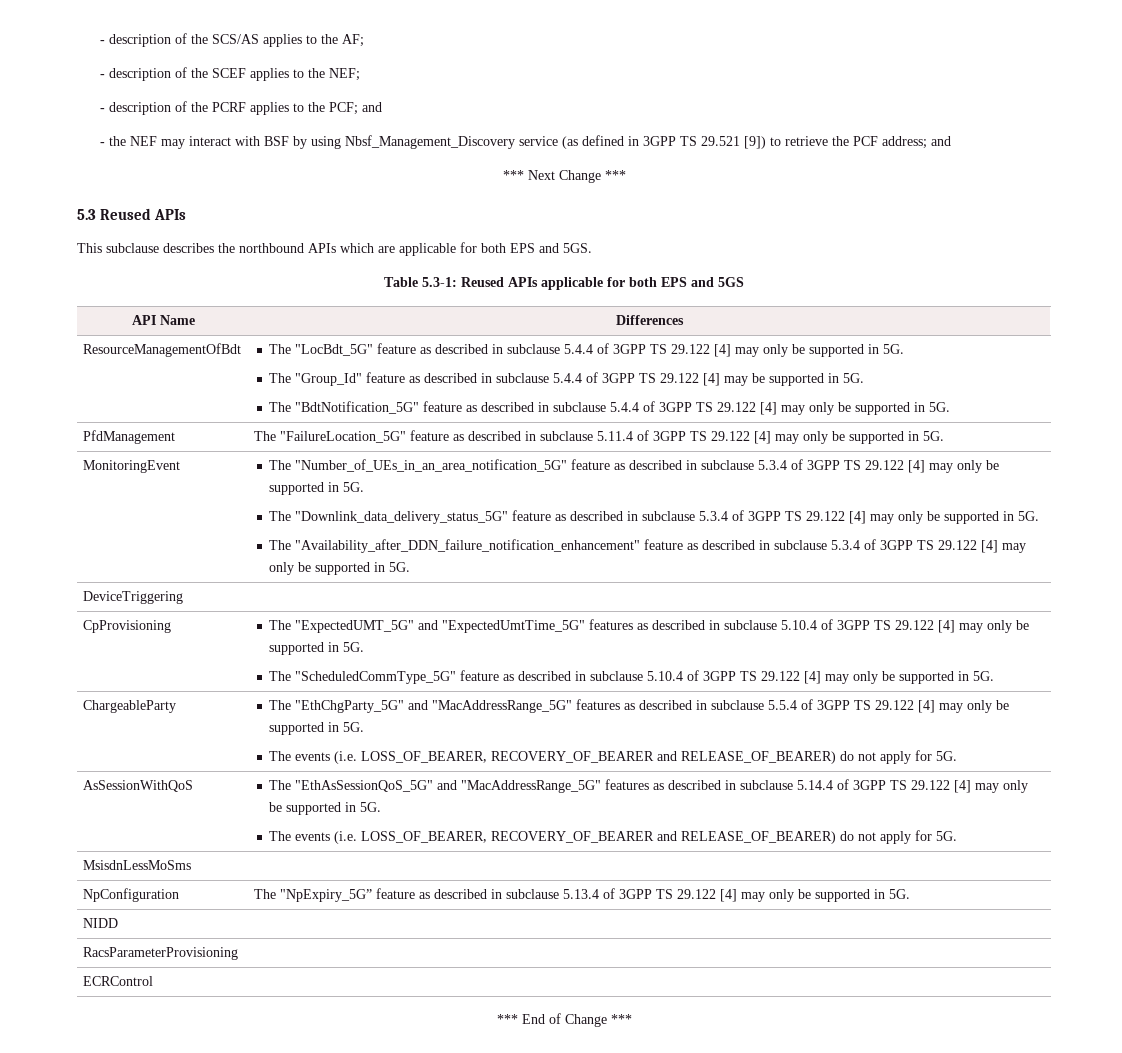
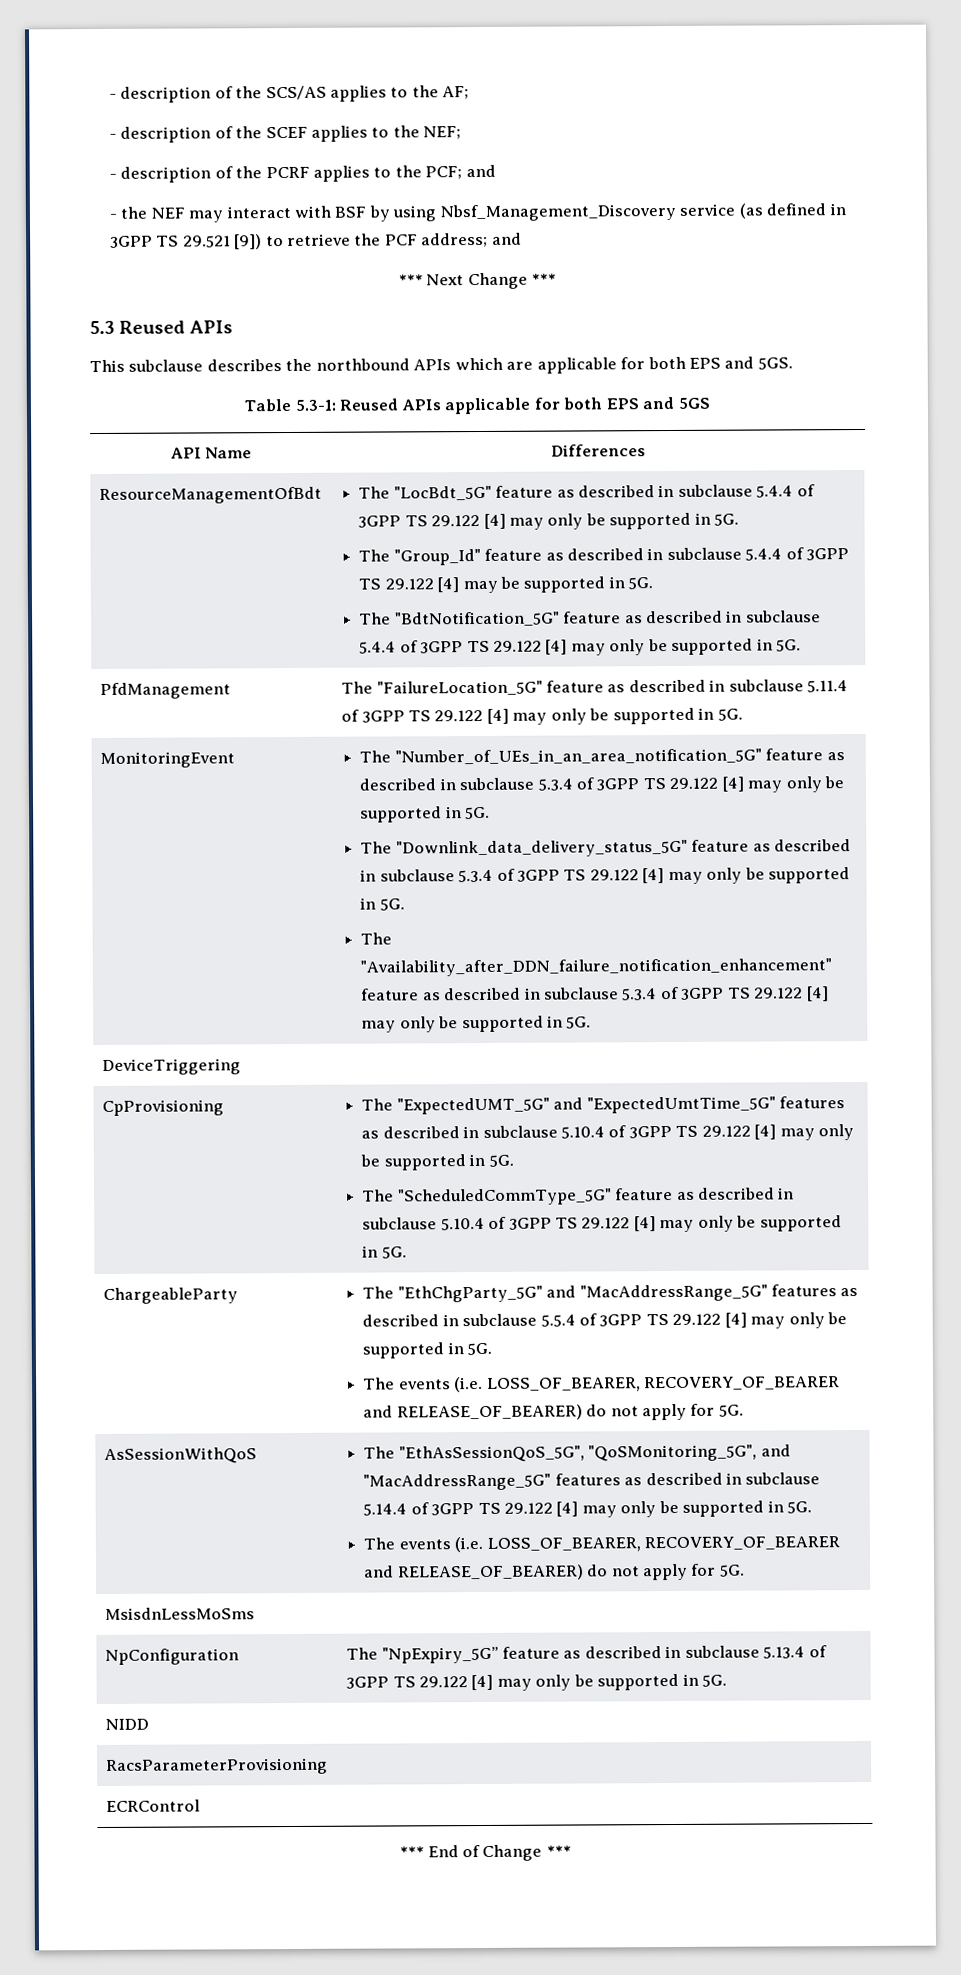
[295,780,434,792] "EthAsSessionQoS_5G" -> [398,1444,758,1463] "EthAsSessionQoS_5G", "QoSMonitoring_5G",

